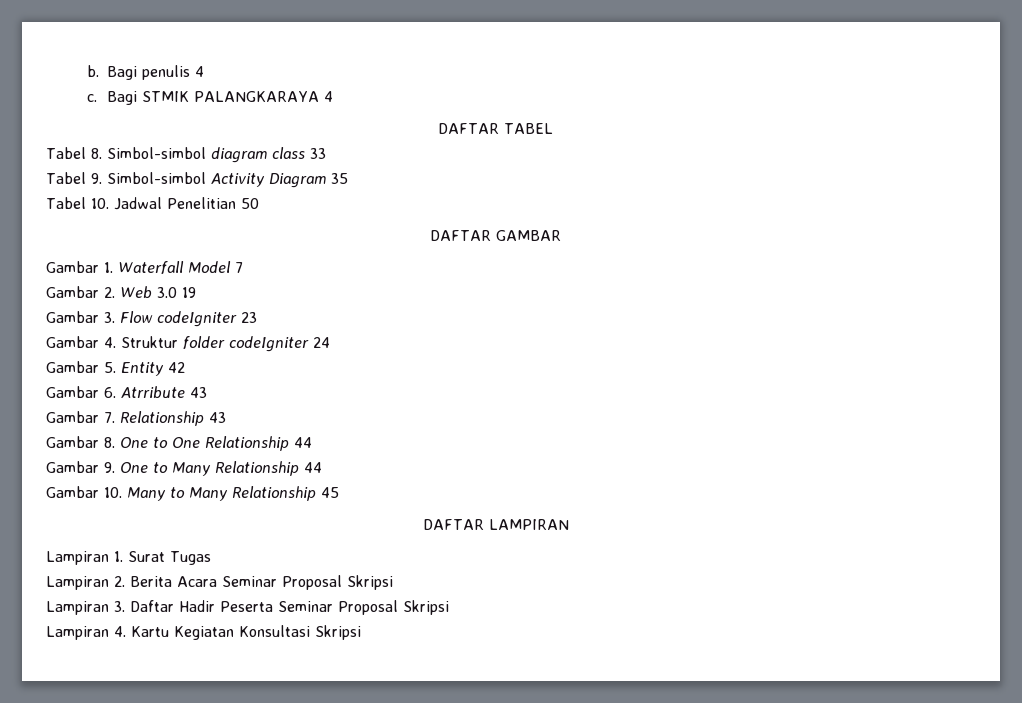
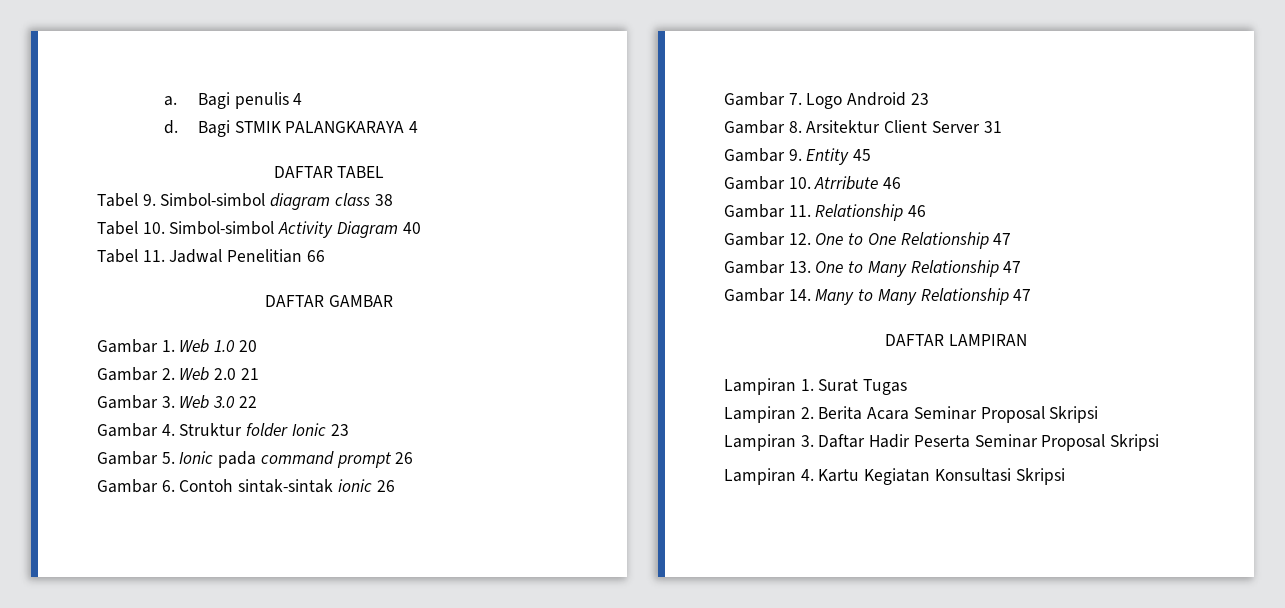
[86,65,99,77] b. -> [164,96,178,106] a.
[86,94,97,102] c. -> [164,120,179,134] d.
[90,148,102,159] 8. -> [142,194,156,206] 9.
[309,148,326,159] [46,172,102,184] 33 // Tabel 9. -> [374,194,393,206] [97,221,165,235] 38 // Tabel 10.
[330,173,348,184] [46,197,109,209] 35 // Tabel 10. -> [402,222,421,234] [97,249,165,263] 40 // Tabel 11.
[240,198,259,209] 50 -> [306,250,325,262] 66
[118,261,243,274] Waterfall Model 7 -> [179,339,257,353] Web 1.0 20
[156,287,196,298] 3.0 19 -> [214,368,259,380] 2.0 21
[120,311,257,327] Flow codeIgniter 23 -> [179,395,257,409] Web 3.0 22
[229,336,330,352] codeIgniter 24 -> [291,423,349,436] Ionic 23
[121,362,185,376] [46,386,207,398] Entity 42 // Gambar 6. Atrribute 43 -> [179,451,414,468] [97,479,395,493] Ionic pada command prompt 26 // Gambar 6. Contoh sintak-sintak ionic 26
[120,411,226,426] Relationship 43 -> [806,92,929,109] Logo Android 23
(115, 442) none -> [806,120,1002,133] [724,148,872,165] [724,176,902,190] [724,204,927,221] [724,232,811,246] Arsitektur Client Server 31 // Gambar 9. Entity 45 // Gambar 10. Atrribute 46 // Gambar 11. Relationship 46 // Gambar 12.
[294,437,312,448] [46,461,115,473] 44 // Gambar 9. -> [993,233,1012,245] [724,260,811,274] 47 // Gambar 13.
[304,462,322,473] [46,486,122,498] 44 // Gambar 10. -> [1003,261,1022,273] [724,288,811,302] 47 // Gambar 14.
[321,487,339,498] 45 -> [1013,289,1032,301] 47

